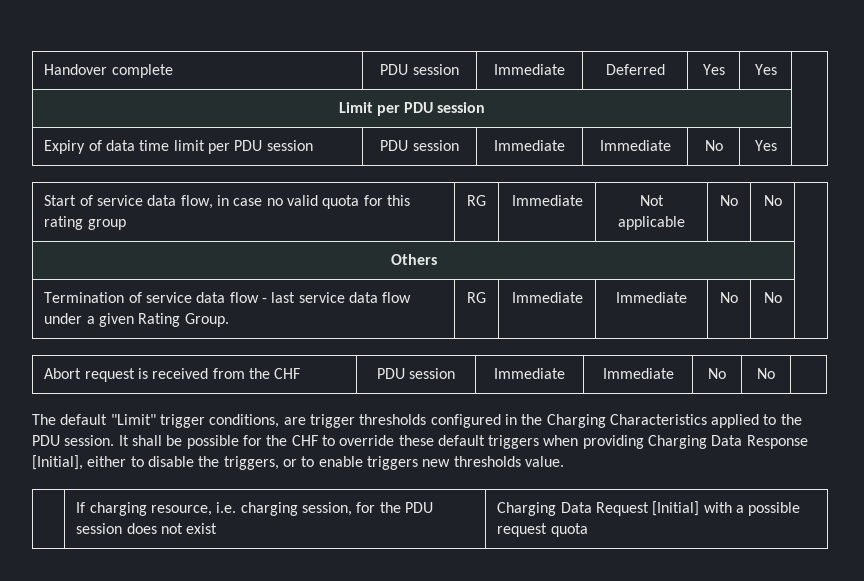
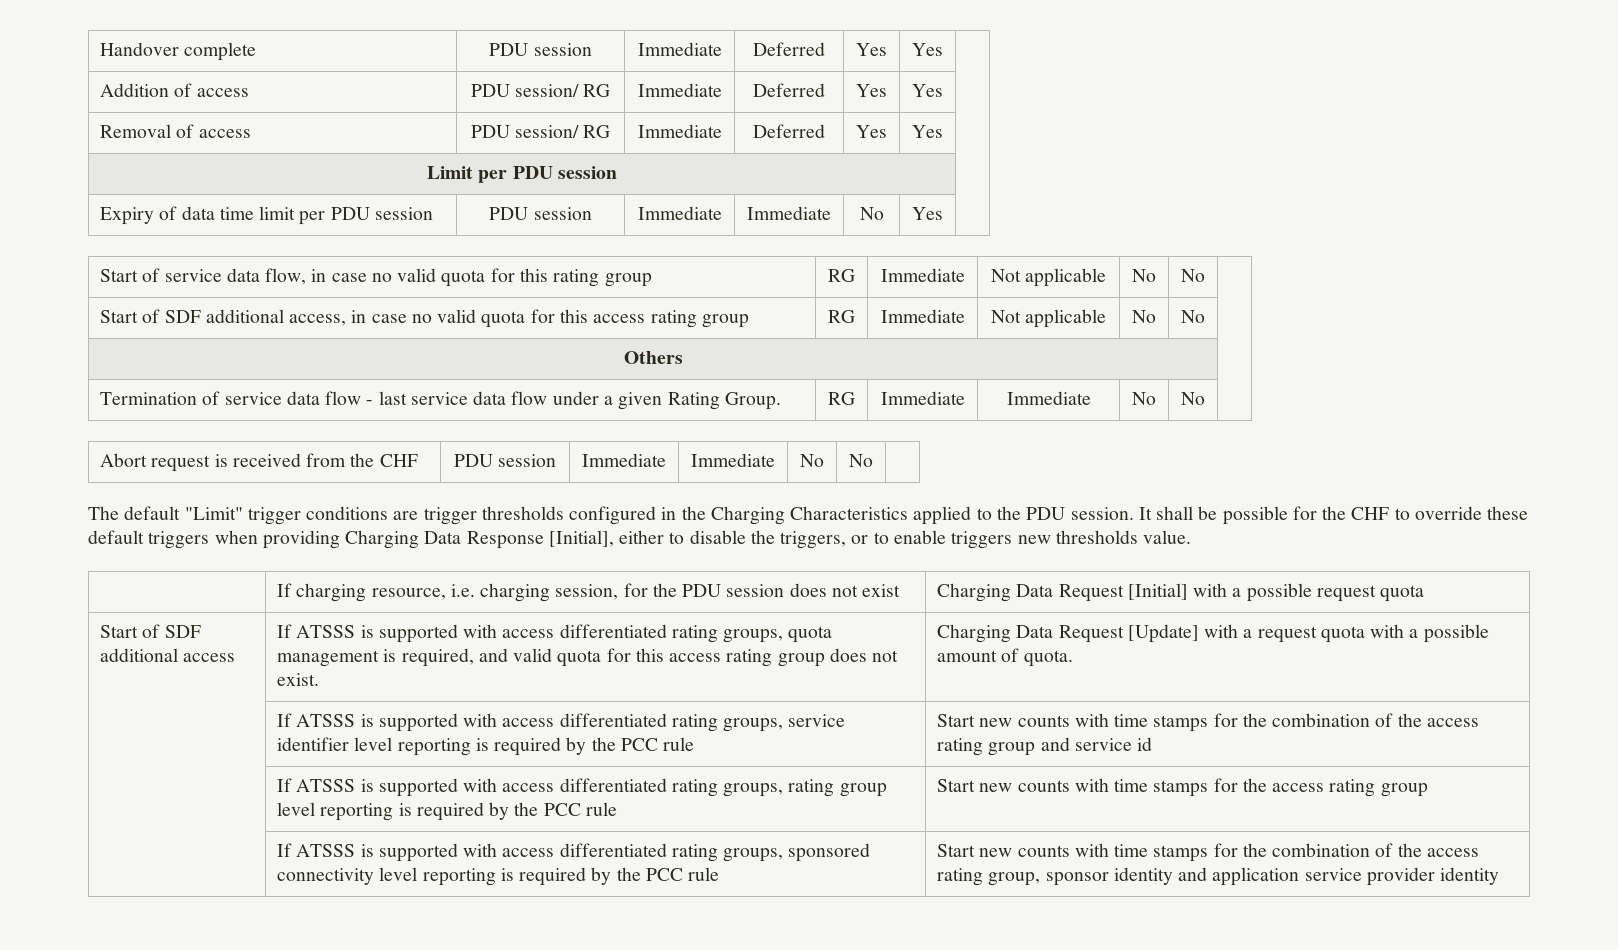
(777, 69) none -> [100,83,249,97] [470,84,611,97] [637,83,722,97] [753,83,825,97] [856,84,887,97] [912,84,943,97] [100,124,251,138] [470,125,611,138] [637,124,722,138] [753,124,825,138] [856,125,887,138] [912,125,943,138] // Addition of access | PDU session/ RG | Immediate | Deferred | Yes | Yes | // Removal of access | PDU session/ RG | Immediate | Deferred | Yes | Yes |
(782, 200) none -> [100,309,749,328] [828,310,855,323] [880,309,965,323] [990,309,1107,328] [1132,310,1156,323] [1181,310,1205,323] // Start of SDF additional access, in case no valid quota for this access rating group | RG | Immediate | Not applicable | No | No |
[209,414,280,428] conditions, -> [306,506,389,520] conditions
(588, 530) none -> [100,624,201,638] [100,648,236,662] [277,624,833,643] [277,648,899,667] [277,673,320,686] [937,624,1489,643] [937,648,1073,667] [277,713,846,732] [277,737,695,756] [937,713,1480,732] [937,737,1153,756] [277,778,887,797] [277,802,617,821] [937,778,1428,797] [277,843,871,862] [277,867,720,886] [937,843,1480,862] [937,867,1500,886] // Start of SDF additional access | If ATSSS is supported with access differentiated rating groups, quota management is required, and valid quota for this access rating group does not exist. | Charging Data Request [Update] with a request quota with a possible amount of quota. // | If ATSSS is supported with access differentiated rating groups, service identifier level reporting is required by the PCC rule | Start new counts with time stamps for the combination of the access rating group and service id // | If ATSSS is supported with access differentiated rating groups, rating group level reporting is required by the PCC rule | Start new counts with time stamps for the access rating group // | If ATSSS is supported with access differentiated rating groups, sponsored connectivity level reporting is required by the PCC rule | Start new counts with time stamps for the combination of the access rating group, sponsor identity and application service provider identity

